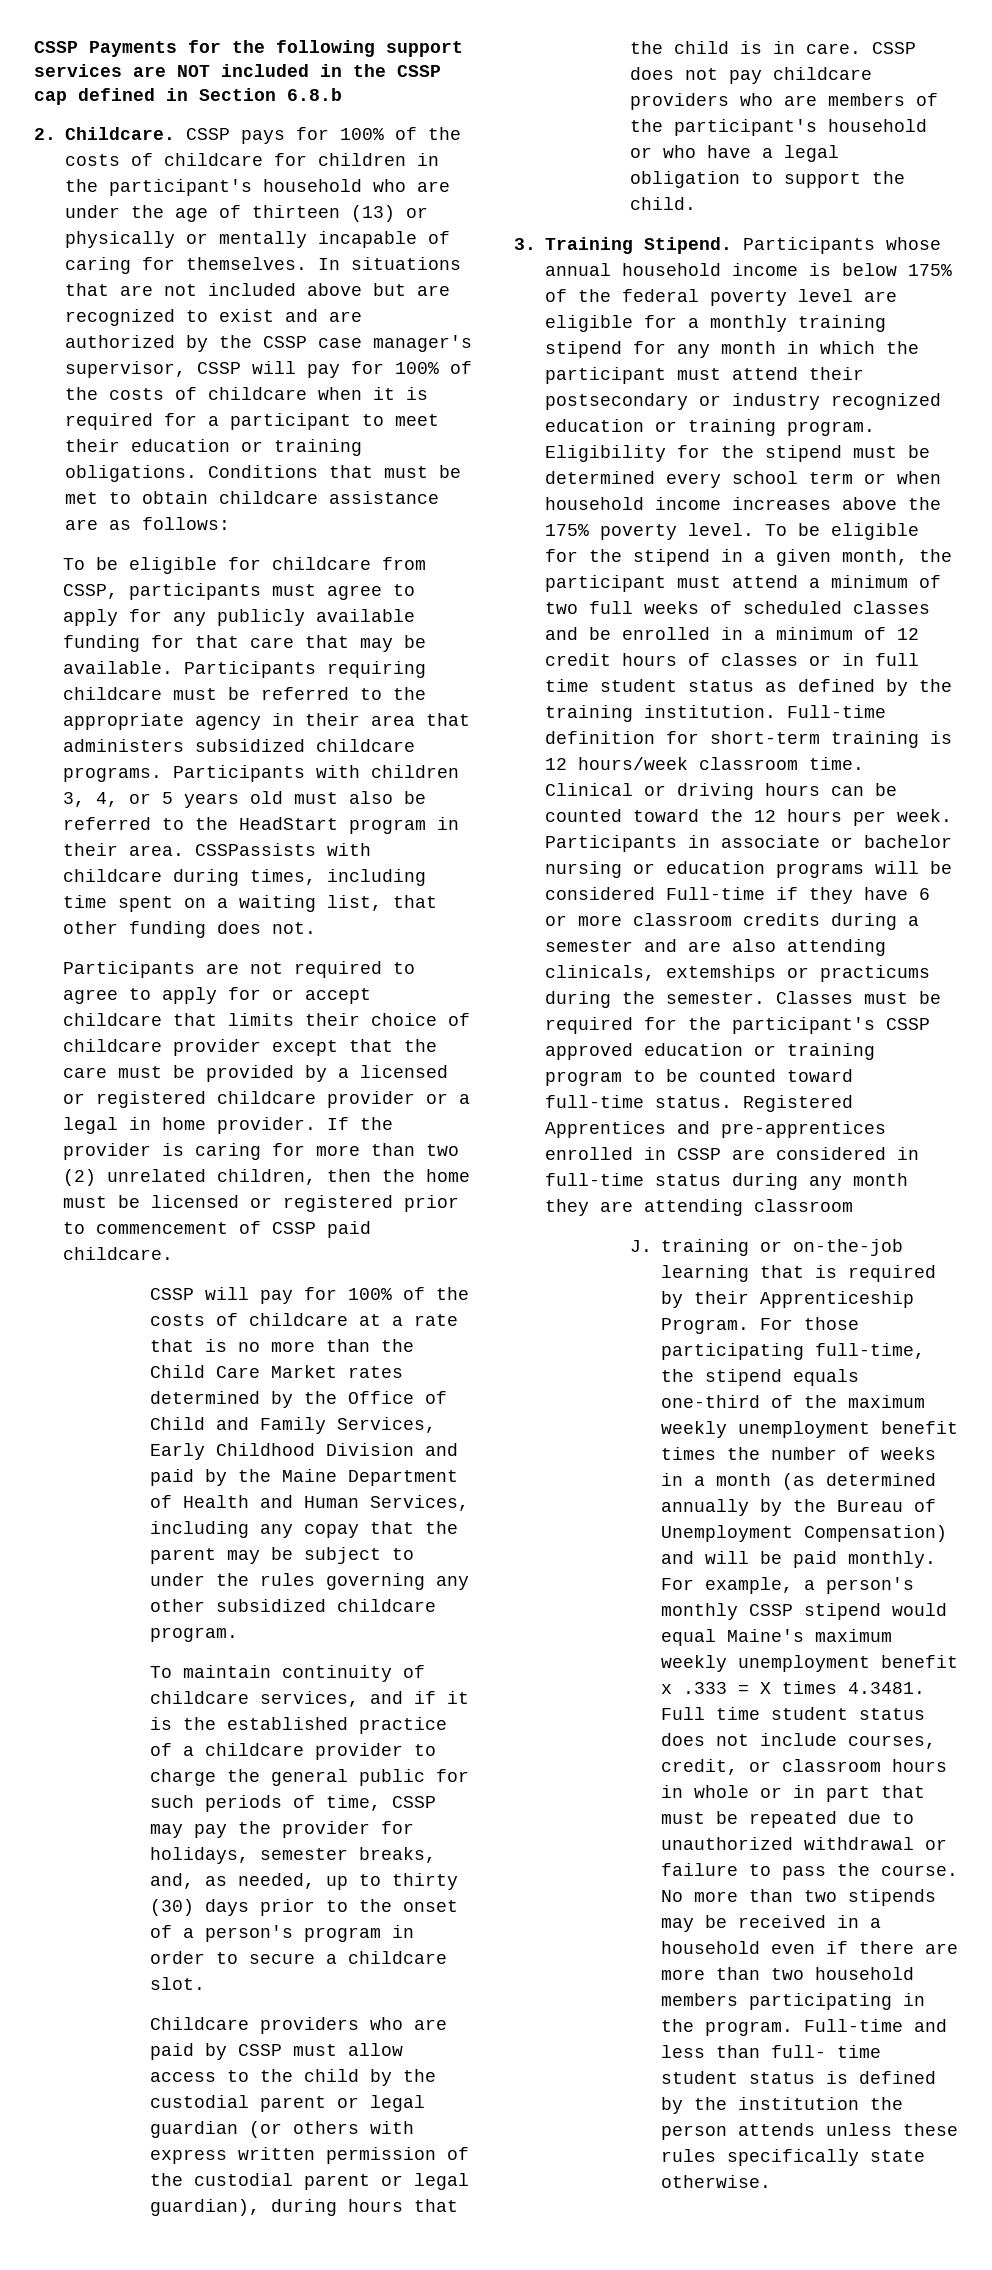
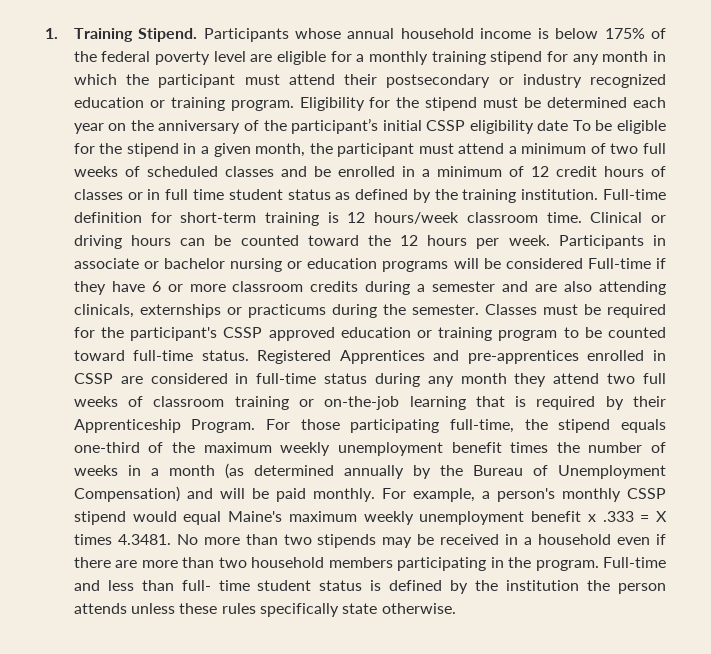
[34,40,463,57] [34,64,441,77] [34,88,342,105] [34,127,461,144] [65,153,439,166] [65,179,450,196] [65,205,428,222] [65,231,450,248] [65,257,461,274] [65,283,450,296] [65,309,362,326] [65,335,472,352] [65,361,472,378] [65,387,428,400] [65,413,439,430] [65,439,362,456] [65,465,461,482] [65,491,439,504] [65,517,230,530] [62,557,426,574] [62,583,415,600] [62,609,415,626] [62,635,426,652] [62,661,426,678] [62,687,426,700] [62,713,470,730] [62,739,415,752] [62,765,459,782] [62,791,426,808] [62,817,459,834] [62,843,371,856] [62,869,426,886] [62,895,437,912] [62,921,316,938] [62,961,415,978] [62,987,371,1004] [62,1013,470,1026] [62,1039,437,1056] [62,1065,448,1082] [62,1091,470,1108] [62,1117,393,1134] [62,1143,459,1160] [62,1169,470,1186] [62,1195,459,1212] [62,1221,371,1238] [62,1247,173,1260] [149,1287,469,1304] [149,1313,458,1326] [149,1339,414,1352] [149,1365,403,1378] [149,1391,447,1408] [149,1417,436,1434] [149,1443,458,1460] [149,1469,458,1486] [149,1495,469,1511] [149,1521,458,1538] [149,1547,414,1564] [149,1573,469,1590] [149,1599,436,1612] [149,1627,238,1642] [149,1665,425,1682] [149,1691,469,1707] [149,1717,447,1734] [149,1743,436,1760] [149,1769,469,1786] [149,1795,436,1812] [149,1821,414,1838] [149,1847,436,1864] [149,1873,458,1890] [149,1899,458,1916] [149,1925,414,1942] [149,1951,447,1964] [149,1977,205,1990] [149,2017,447,2034] [149,2043,403,2060] [149,2069,436,2086] [149,2095,425,2112] [149,2121,414,2138] [149,2147,469,2164] [149,2173,469,2190] [149,2199,458,2216] [629,41,916,54] [629,67,872,84] [629,93,938,110] [629,119,927,136] [629,145,839,162] [629,171,905,188] [629,197,696,210] [514,238,536,250] CSSP Payments for the following support services are NOT included in the CSSP cap defined in Section 6.8.b // 2. Childcare. CSSP pays for 100% of the costs of childcare for children in the participant's household who are under the age of thirteen (13) or physically or mentally incapable of caring for themselves. In situations that are not included above but are recognized to exist and are authorized by the CSSP case manager's supervisor, CSSP will pay for 100% of the costs of childcare when it is required for a participant to meet their education or training obligations. Conditions that must be met to obtain childcare assistance are as follows: // To be eligible for childcare from CSSP, participants must agree to apply for any publicly available funding for that care that may be available. Participants requiring childcare must be referred to the appropriate agency in their area that administers subsidized childcare programs. Participants with children 3, 4, or 5 years old must also be referred to the HeadStart program in their area. CSSPassists with childcare during times, including time spent on a waiting list, that other funding does not. // Participants are not required to agree to apply for or accept childcare that limits their choice of childcare provider except that the care must be provided by a licensed or registered childcare provider or a legal in home provider. If the provider is caring for more than two (2) unrelated children, then the home must be licensed or registered prior to commencement of CSSP paid childcare. // CSSP will pay for 100% of the costs of childcare at a rate that is no more than the Child Care Market rates determined by the Office of Child and Family Services, Early Childhood Division and paid by the Maine Department of Health and Human Services, including any copay that the parent may be subject to under the rules governing any other subsidized childcare program. // To maintain continuity of childcare services, and if it is the established practice of a childcare provider to charge the general public for such periods of time, CSSP may pay the provider for holidays, semester breaks, and, as needed, up to thirty (30) days prior to the onset of a person's program in order to secure a childcare slot. // Childcare providers who are paid by CSSP must allow access to the child by the custodial parent or legal guardian (or others with express written permission of the custodial parent or legal guardian), during hours that the child is in care. CSSP does not pay childcare providers who are members of the participant's household or who have a legal obligation to support the child. // 3. -> [45,28,58,39] 1.
[666,471,941,488] [545,497,941,510] [545,523,754,540] every school term or when household income increases above the 175% poverty level. -> [633,97,667,108] [73,118,569,134] each year on the anniversary of the participant’s initial CSSP eligibility date
[666,965,776,982] extemships -> [139,304,221,318] externships
[600,1199,853,1216] [629,1240,652,1252] are attending classroom // J. -> [553,373,666,384] [73,396,225,407] attend two full weeks of classroom
[660,1707,925,1720] [660,1733,936,1749] [660,1759,947,1775] [660,1785,925,1802] [660,1811,914,1828] [660,1837,947,1850] [660,1863,958,1880] Full time student status does not include courses, credit, or classroom hours in whole or in part that must be repeated due to unauthorized withdrawal or failure to pass the course. -> (171, 539) none

